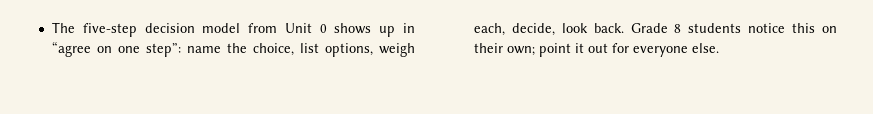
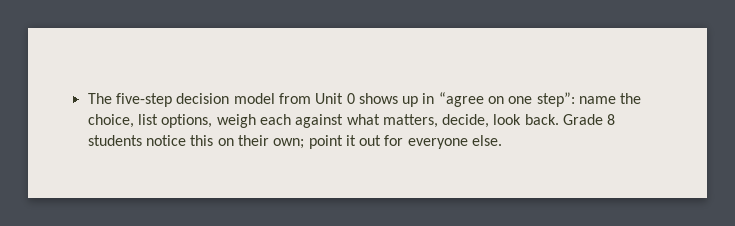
[473,23,505,36] each, -> [259,114,438,128] each against what matters,

